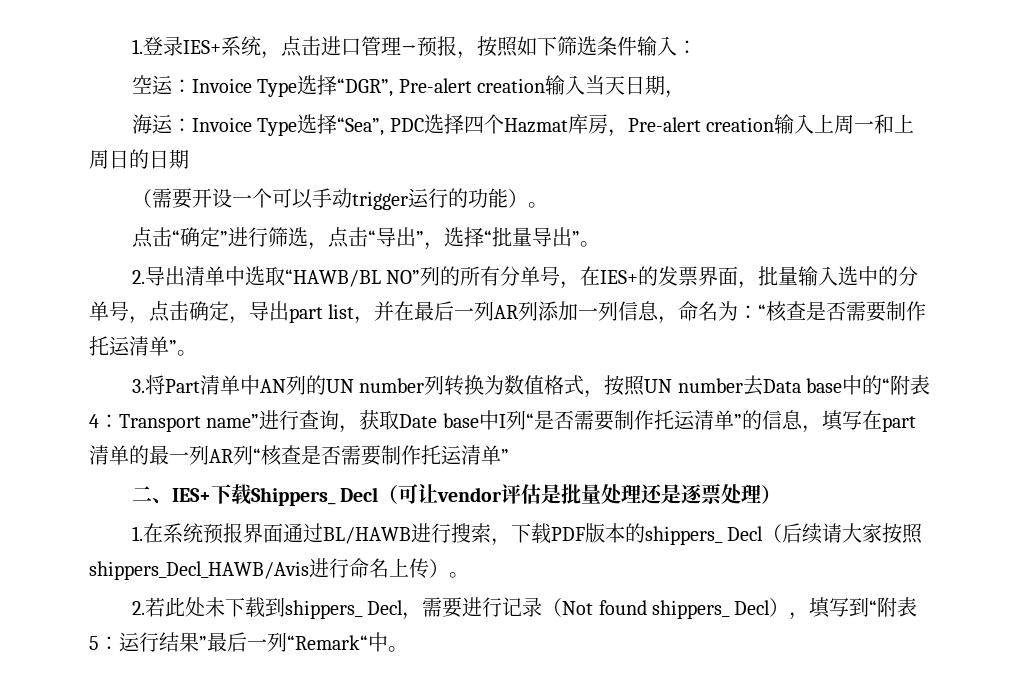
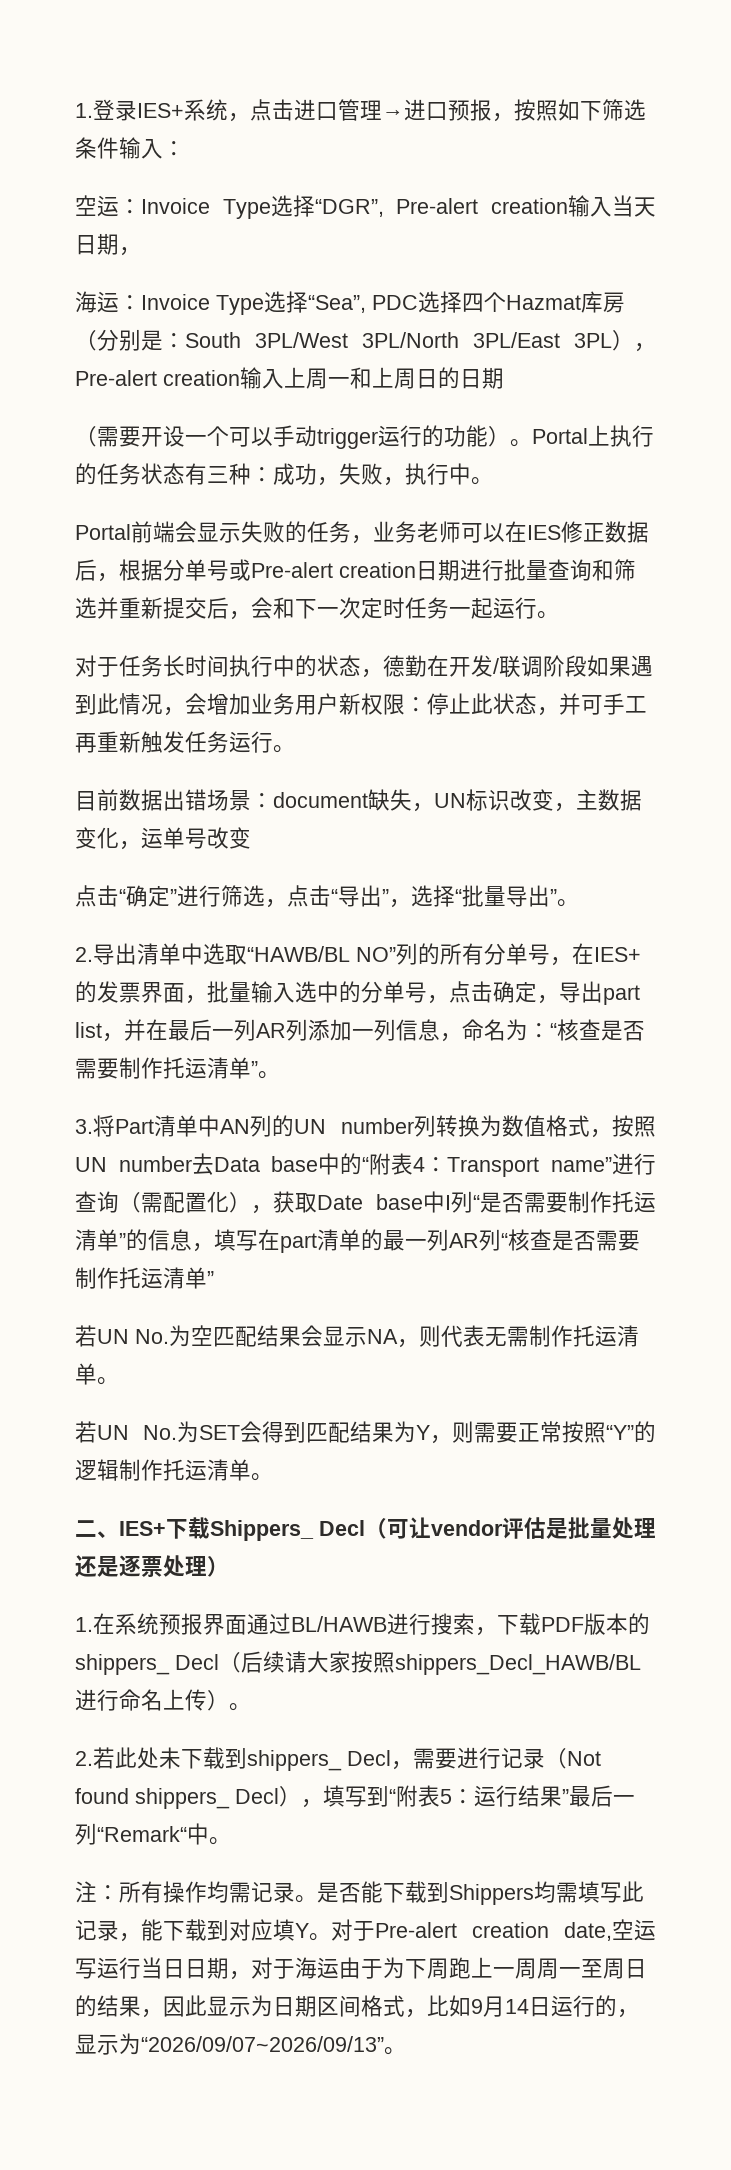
(417, 49) none -> [404,99,448,121] 进口
(608, 124) none -> [75,329,634,351] （分别是：South 3PL/West 3PL/North 3PL/East 3PL）
(548, 205) none -> [532,425,654,447] [75,463,493,486] [75,521,649,544] [75,559,636,582] [75,597,559,620] [75,655,653,678] [75,693,647,716] [75,731,295,753] [75,789,642,812] [75,827,251,850] Portal上执行的任务状态有三种：成功，失败，执行中。 // Portal前端会显示失败的任务，业务老师可以在IES修正数据后，根据分单号或Pre-alert creation日期进行批量查询和筛选并重新提交后，会和下一次定时任务一起运行。 // 对于任务长时间执行中的状态，德勤在开发/联调阶段如果遇到此情况，会增加业务用户新权限：停止此状态，并可手工再重新触发任务运行。 // 目前数据出错场景：document缺失，UN标识改变，主数据变化，运单号改变
(340, 420) none -> [119,1191,251,1213] （需配置化）
(509, 456) none -> [75,1325,639,1348] [75,1363,119,1385] [75,1421,656,1444] [75,1459,273,1481] // 若UN No.为空匹配结果会显示NA，则代表无需制作托运清单。 // 若UN No.为SET会得到匹配结果为Y，则需要正常按照“Y”的逻辑制作托运清单。
[89,561,309,580] shippers_Decl_HAWB/Avis -> [395,1654,641,1675] shippers_Decl_HAWB/BL
(408, 649) none -> [75,1881,644,1905] [75,1919,656,1942] [75,1957,647,1980] [75,1995,639,2018] [75,2033,406,2055] // 注：所有操作均需记录。是否能下载到Shippers均需填写此记录，能下载到对应填Y。对于Pre-alert creation date,空运写运行当日日期，对于海运由于为下周跑上一周周一至周日的结果，因此显示为日期区间格式，比如9月14日运行的，显示为“2026/09/07~2026/09/13”。

